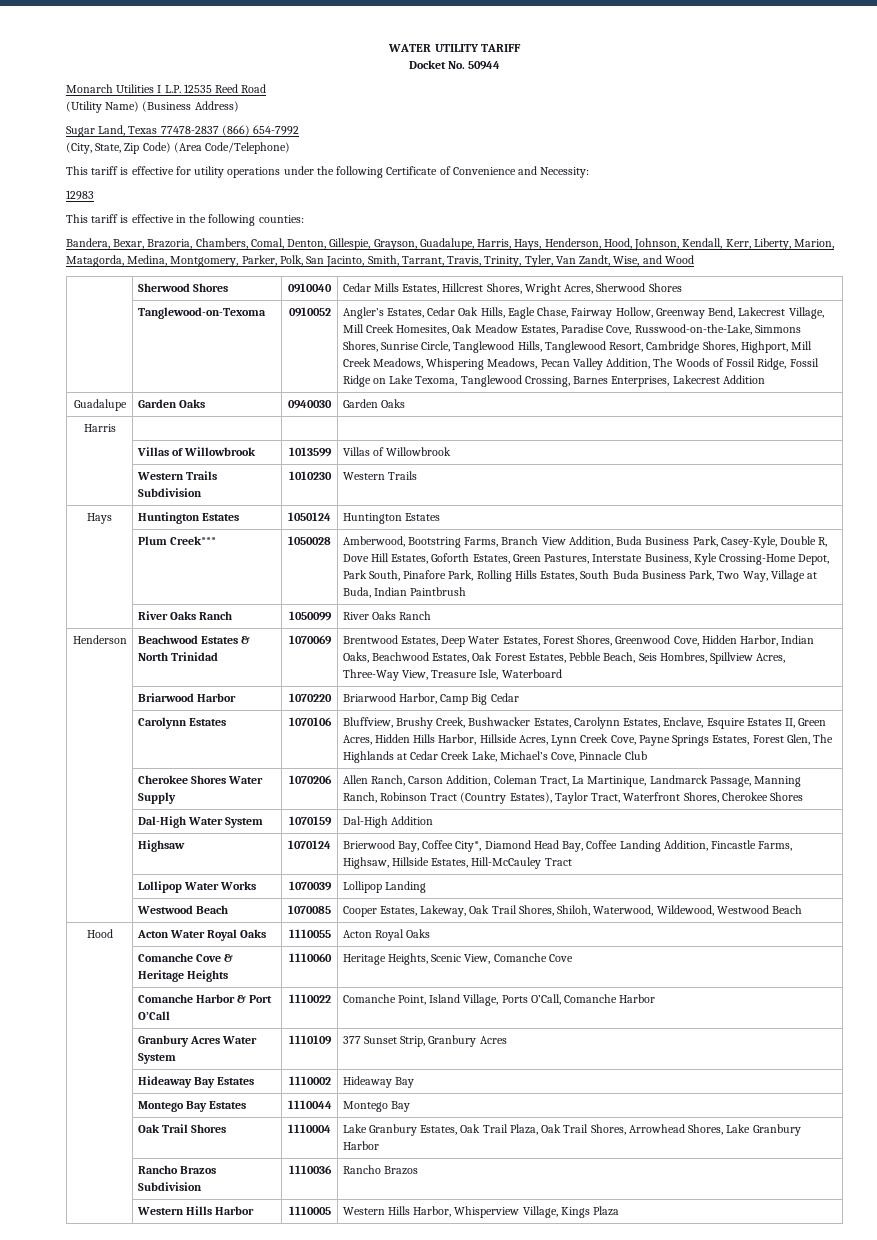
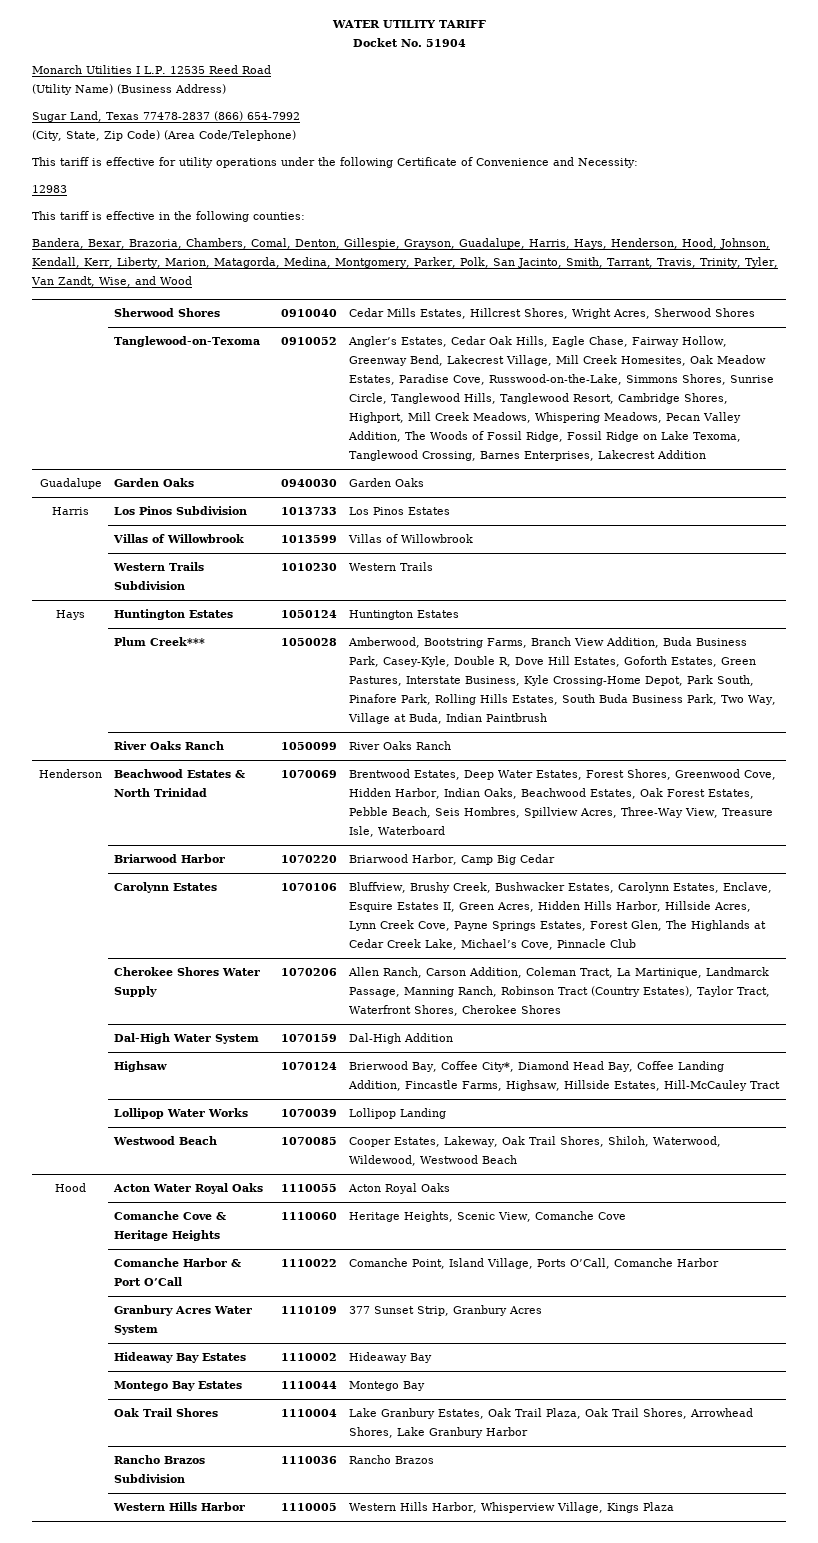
[468,61,501,70] 50944 -> [425,39,466,47] 51904
(116, 428) | | -> [114,506,248,515] [281,507,337,515] [349,507,451,515] Los Pinos Subdivision | 1013733 | Los Pinos Estates

